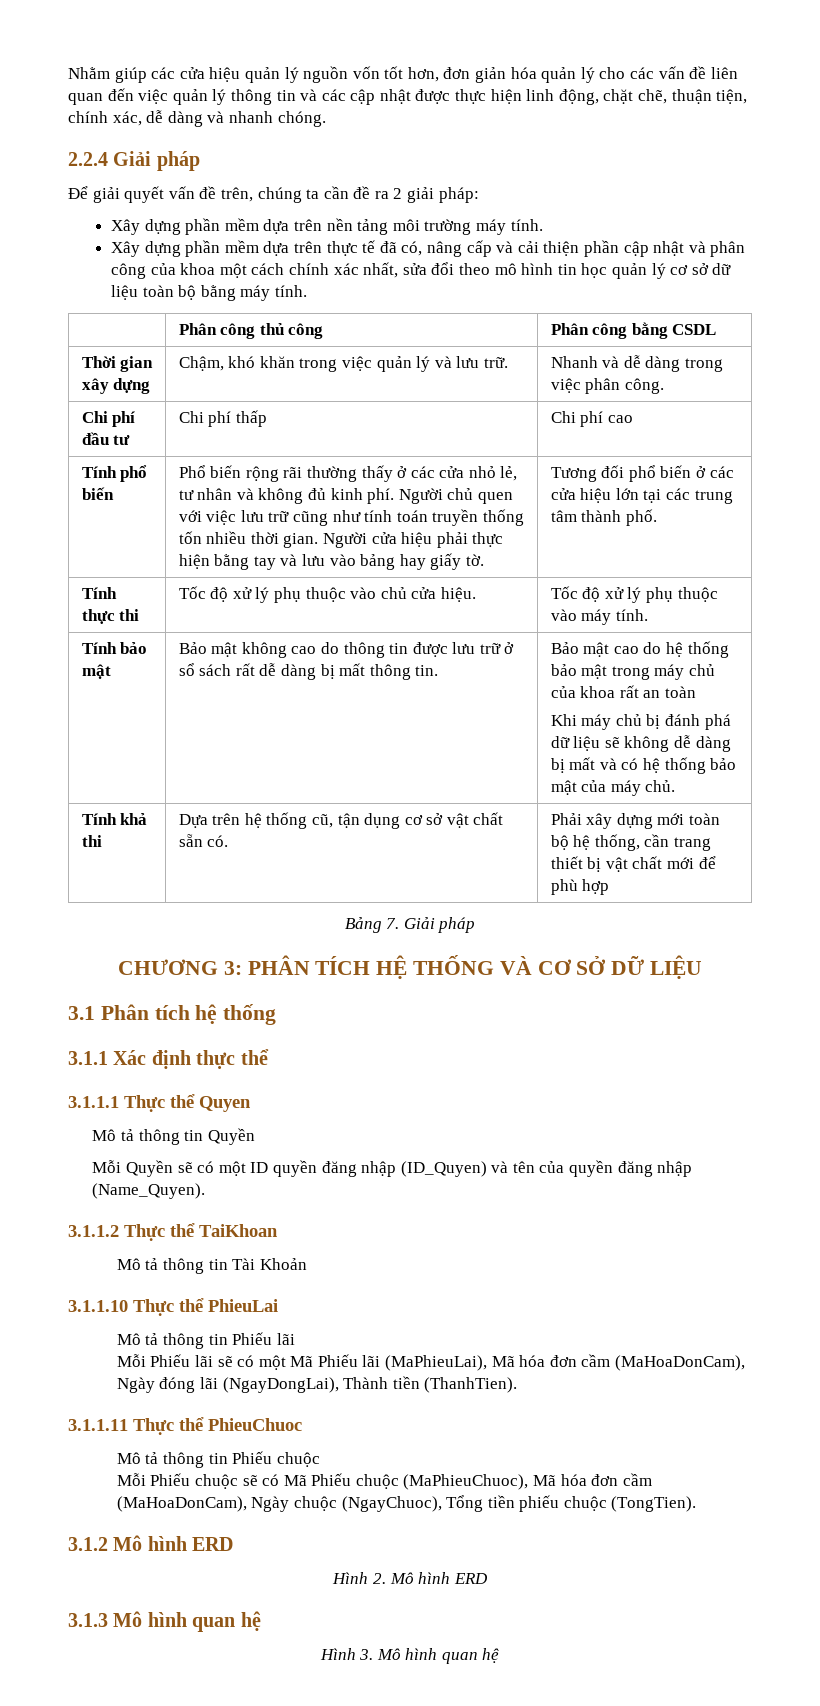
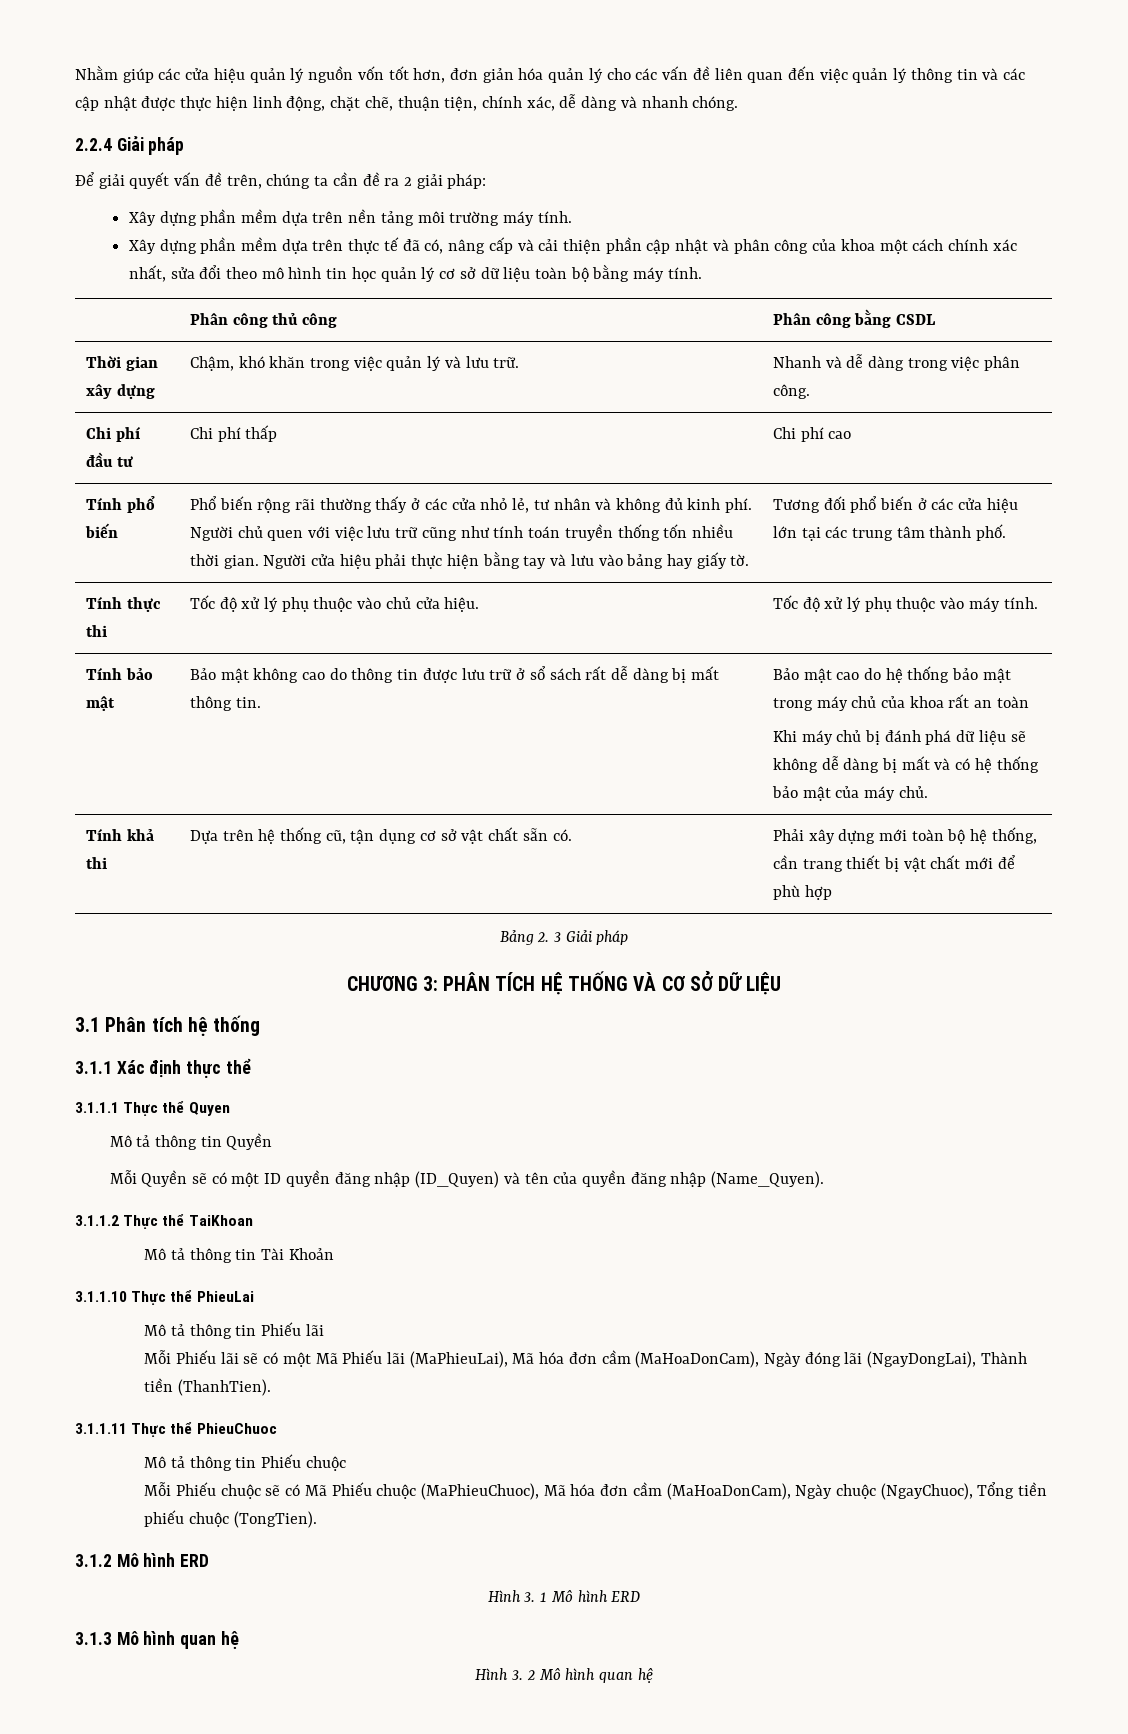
[386,918,400,929] 7. -> [537,932,561,943] 2. 3
[372,1573,386,1584] 2. -> [524,1592,548,1602] 3. 1
(374, 1654) none -> [526,1670,535,1681] 2

